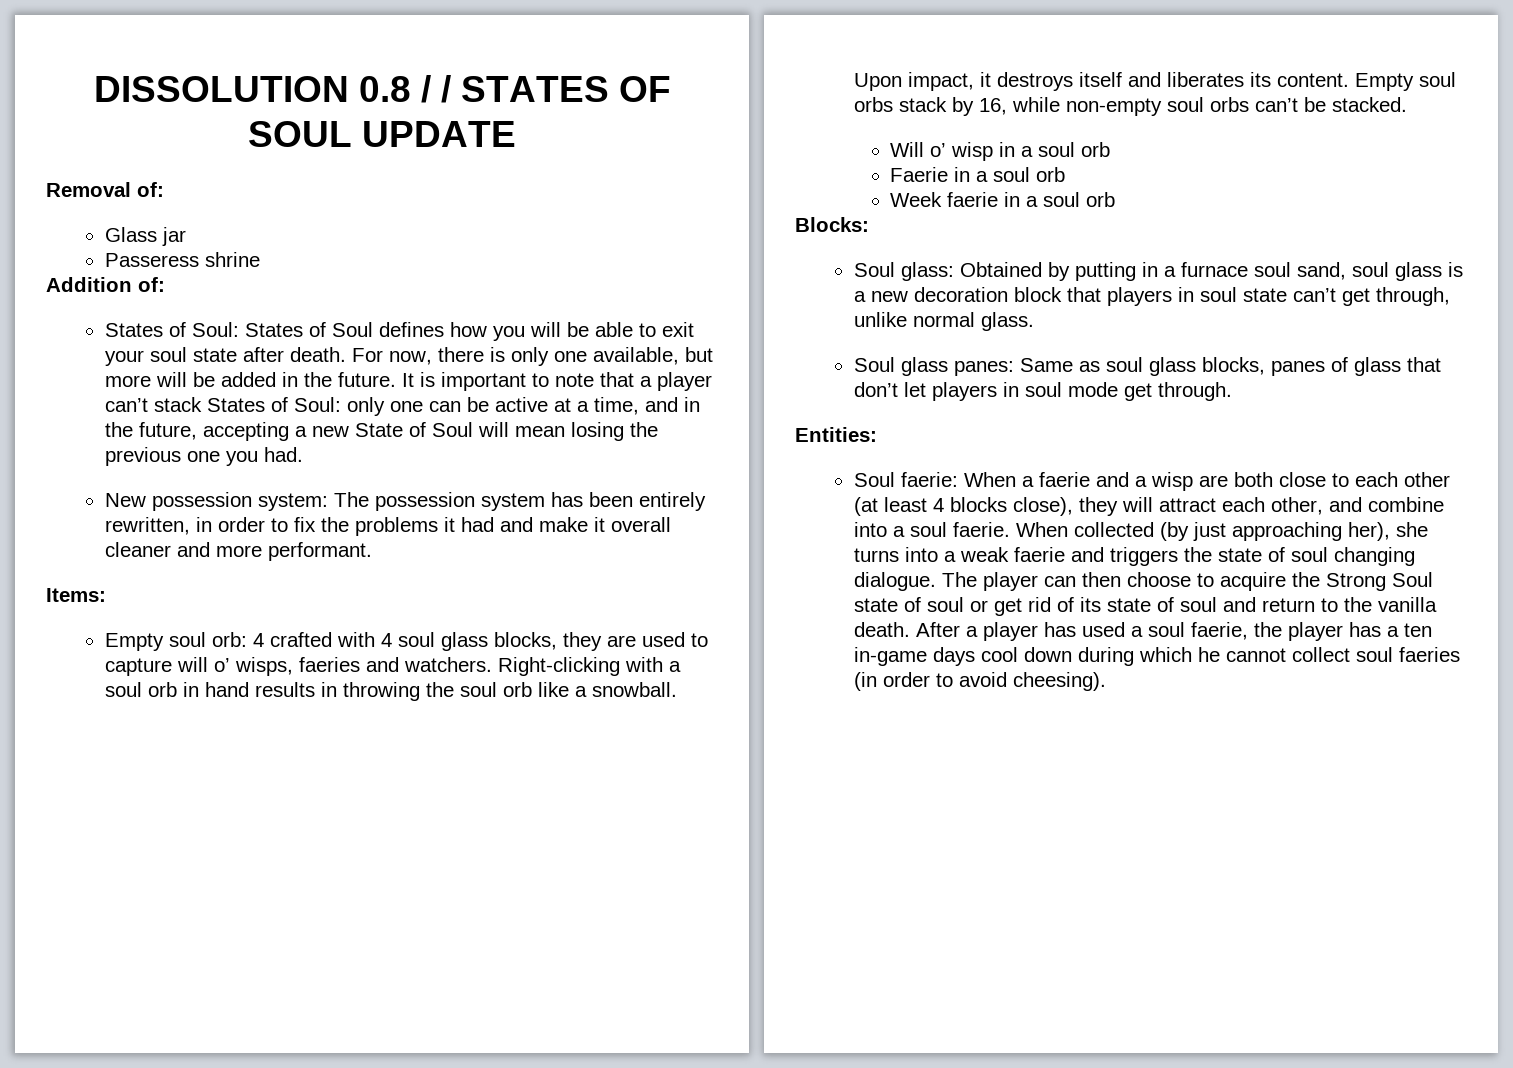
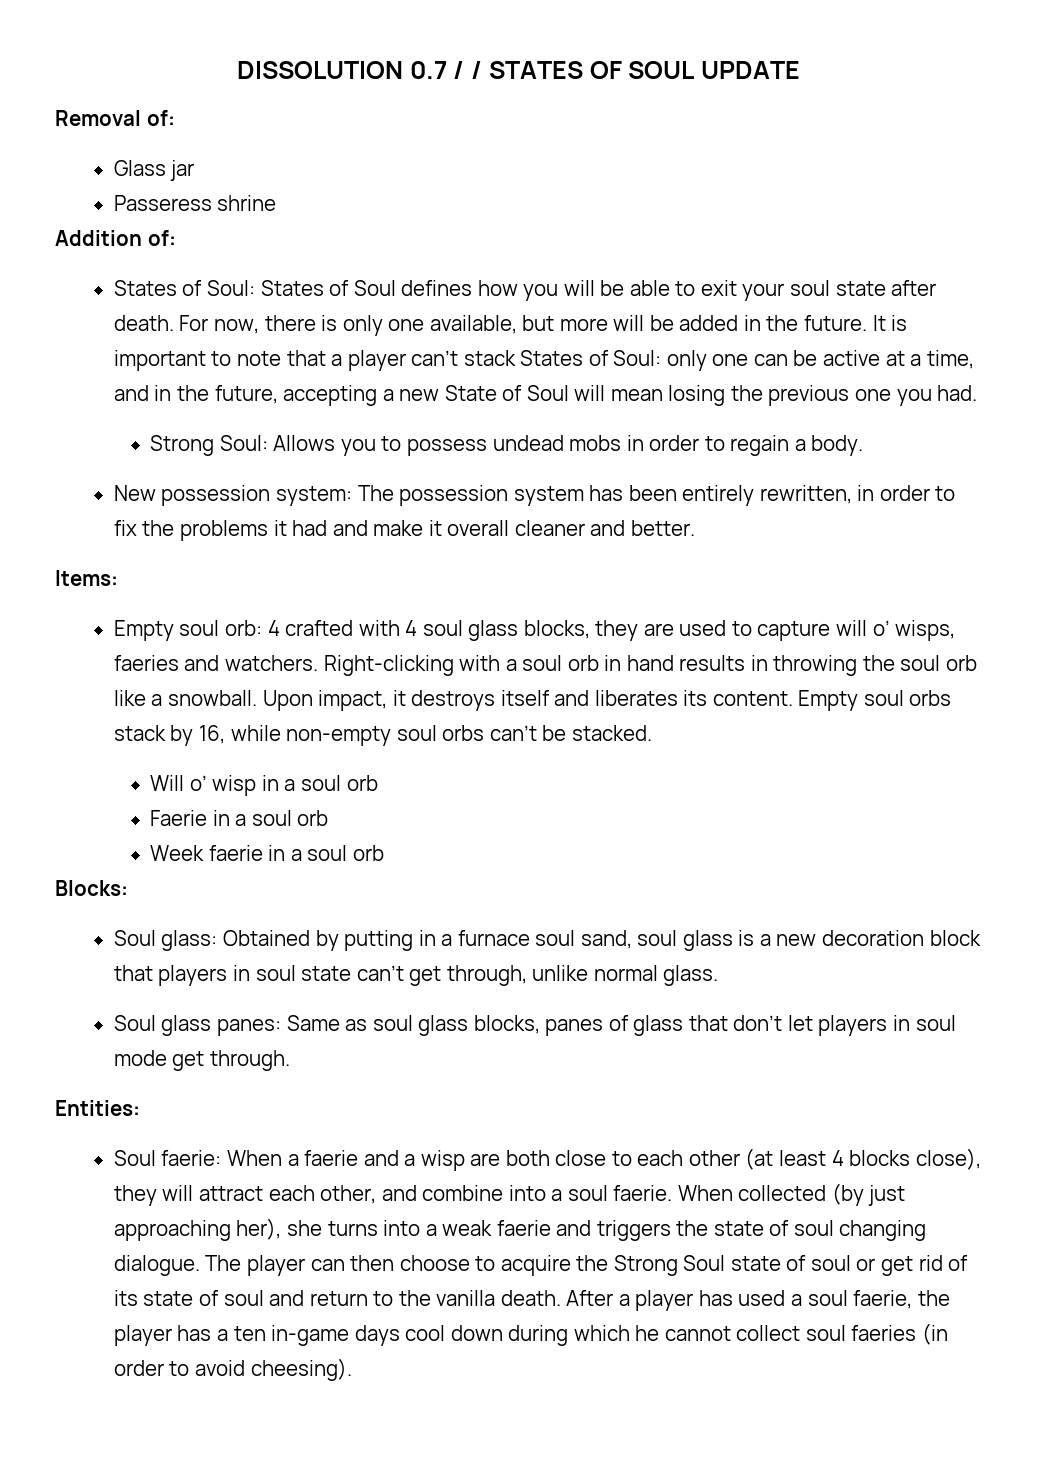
[358,76,411,102] 0.8 -> [409,61,447,79] 0.7
(303, 454) none -> [150,435,864,456] // Strong Soul: Allows you to possess undead mobs in order to regain a body.
[215,542,372,561] more performant. -> [630,520,695,536] better.

